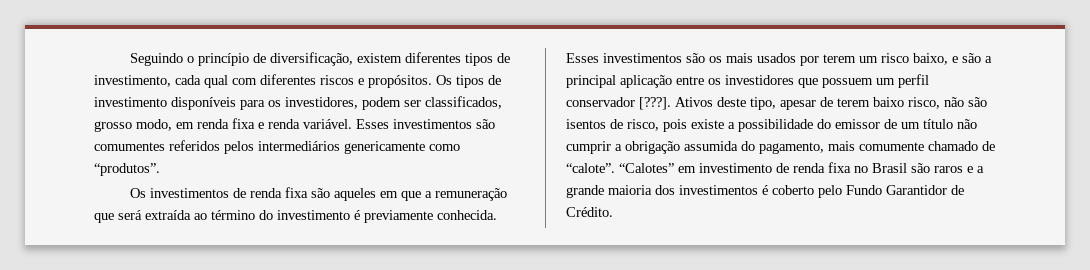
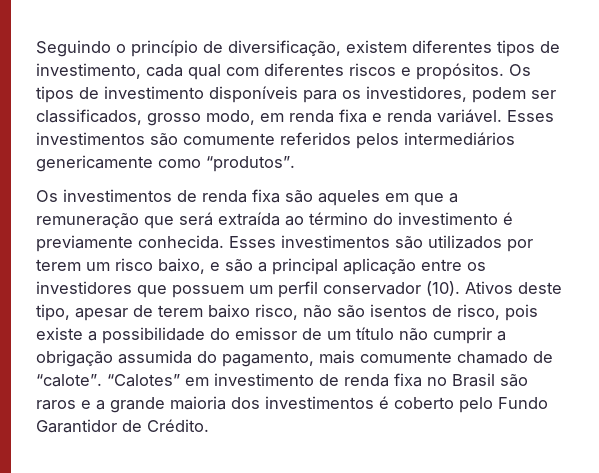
[94,142,165,151] comumentes -> [183,133,275,145] comumente
[709,53,796,63] os mais usados -> [428,235,502,249] utilizados
[639,97,671,110] [???]. -> [426,281,460,296] (10).

